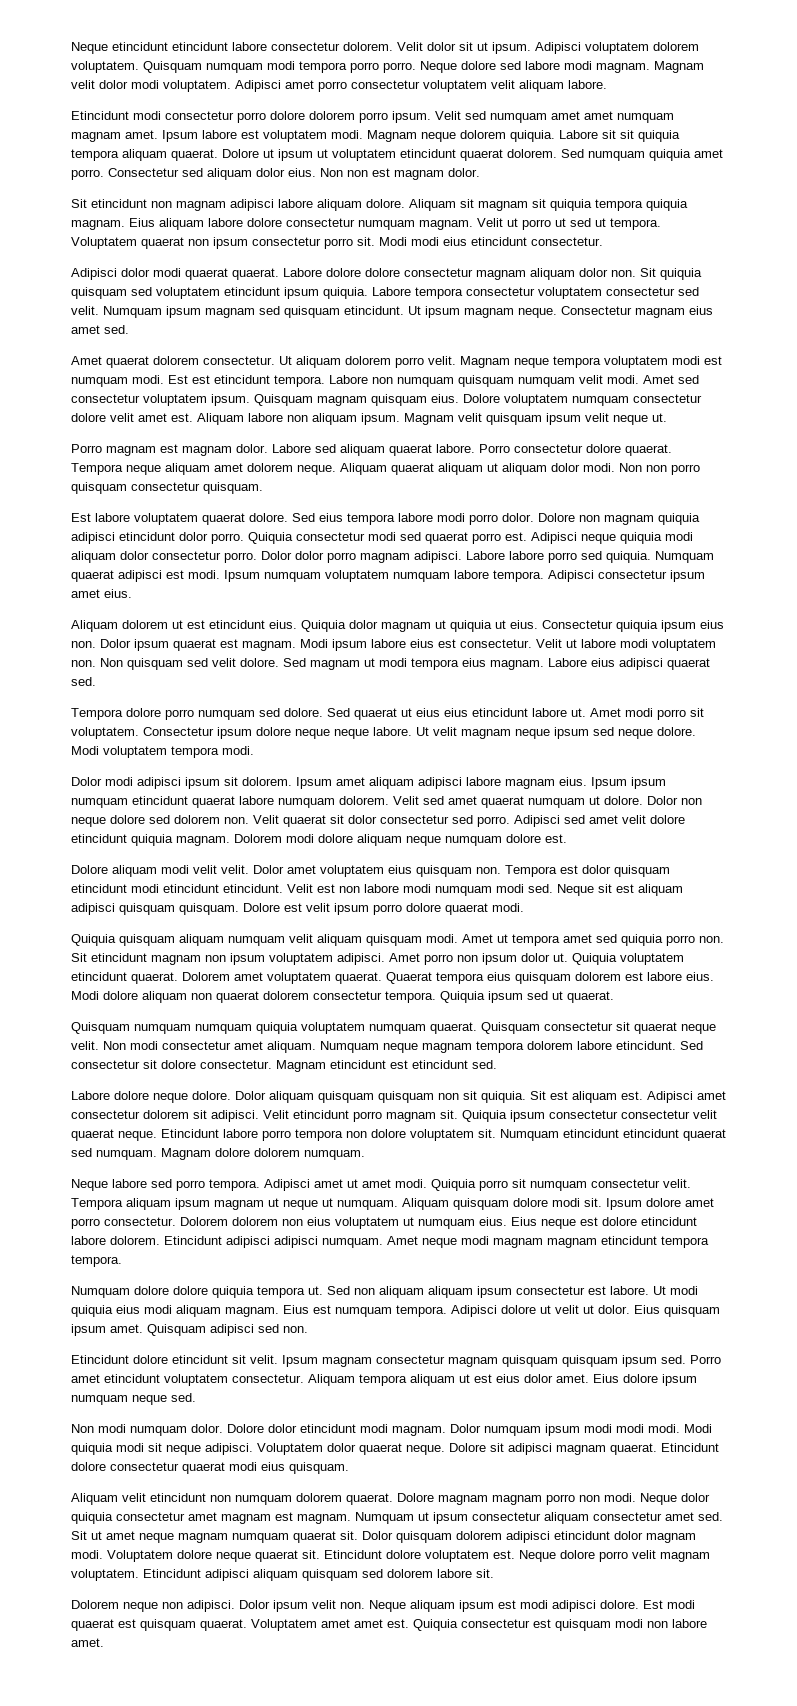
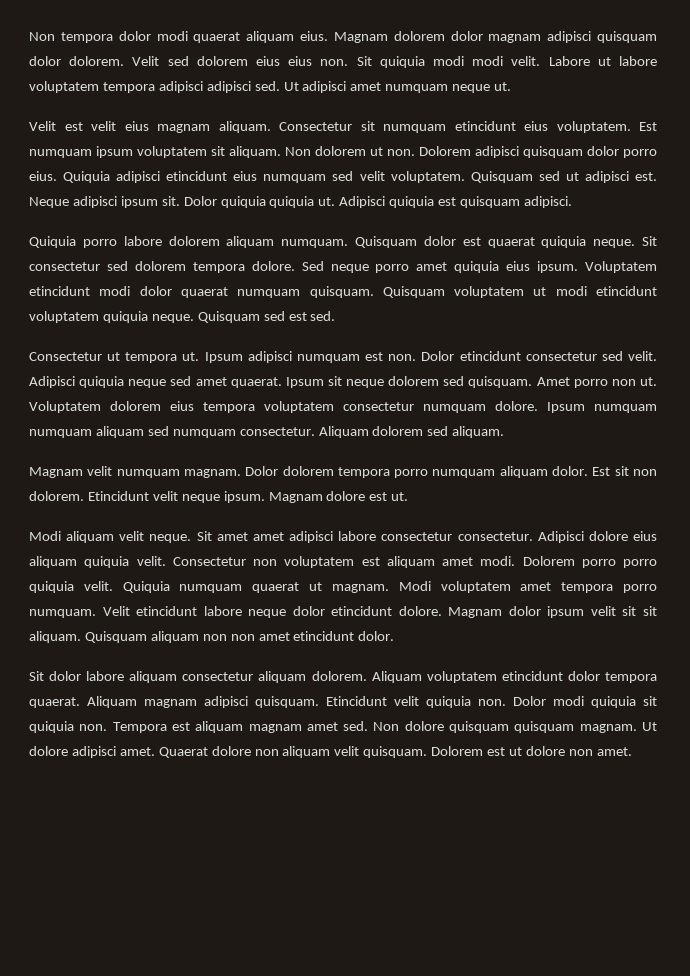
[71,42,699,54] [71,61,704,73] [71,80,607,92] [71,111,674,123] [71,130,680,142] [71,149,723,161] [71,168,480,180] [71,199,688,211] [71,218,661,230] [71,237,603,249] [71,268,702,280] [71,287,699,299] [71,306,713,318] [71,325,129,334] [71,356,722,368] [71,375,699,387] [71,394,702,406] [71,413,667,425] [71,444,672,456] [71,463,700,475] [71,482,263,494] [71,513,700,525] [71,532,693,544] [71,551,714,563] [71,570,705,582] [71,589,132,598] [71,620,724,632] [71,639,716,651] [71,658,710,670] [71,677,96,686] [71,708,704,720] [71,727,696,739] [71,746,254,758] [71,777,666,789] [71,796,702,808] [71,815,685,827] [71,834,567,846] [71,865,670,877] [71,884,683,896] [71,903,524,915] [71,934,724,946] [71,953,684,965] [71,972,714,984] [71,991,614,1003] [71,1022,716,1034] [71,1041,703,1053] [71,1060,497,1072] [71,1091,726,1103] [71,1110,717,1122] [71,1129,726,1141] [71,1148,365,1160] [71,1179,691,1191] [71,1198,714,1210] [71,1217,697,1229] [71,1236,709,1248] [71,1255,122,1267] [71,1286,698,1298] [71,1305,720,1317] [71,1324,308,1336] [71,1355,721,1367] [71,1374,697,1386] [71,1393,196,1405] [71,1424,712,1436] [71,1443,719,1455] [71,1462,349,1474] [71,1493,710,1505] [71,1512,723,1524] [71,1531,696,1543] [71,1550,710,1562] [71,1569,494,1581] [71,1600,695,1612] [71,1619,707,1631] Neque etincidunt etincidunt labore consectetur dolorem. Velit dolor sit ut ipsum. Adipisci voluptatem dolorem voluptatem. Quisquam numquam modi tempora porro porro. Neque dolore sed labore modi magnam. Magnam velit dolor modi voluptatem. Adipisci amet porro consectetur voluptatem velit aliquam labore. // Etincidunt modi consectetur porro dolore dolorem porro ipsum. Velit sed numquam amet amet numquam magnam amet. Ipsum labore est voluptatem modi. Magnam neque dolorem quiquia. Labore sit sit quiquia tempora aliquam quaerat. Dolore ut ipsum ut voluptatem etincidunt quaerat dolorem. Sed numquam quiquia amet porro. Consectetur sed aliquam dolor eius. Non non est magnam dolor. // Sit etincidunt non magnam adipisci labore aliquam dolore. Aliquam sit magnam sit quiquia tempora quiquia magnam. Eius aliquam labore dolore consectetur numquam magnam. Velit ut porro ut sed ut tempora. Voluptatem quaerat non ipsum consectetur porro sit. Modi modi eius etincidunt consectetur. // Adipisci dolor modi quaerat quaerat. Labore dolore dolore consectetur magnam aliquam dolor non. Sit quiquia quisquam sed voluptatem etincidunt ipsum quiquia. Labore tempora consectetur voluptatem consectetur sed velit. Numquam ipsum magnam sed quisquam etincidunt. Ut ipsum magnam neque. Consectetur magnam eius amet sed. // Amet quaerat dolorem consectetur. Ut aliquam dolorem porro velit. Magnam neque tempora voluptatem modi est numquam modi. Est est etincidunt tempora. Labore non numquam quisquam numquam velit modi. Amet sed consectetur voluptatem ipsum. Quisquam magnam quisquam eius. Dolore voluptatem numquam consectetur dolore velit amet est. Aliquam labore non aliquam ipsum. Magnam velit quisquam ipsum velit neque ut. // Porro magnam est magnam dolor. Labore sed aliquam quaerat labore. Porro consectetur dolore quaerat. Tempora neque aliquam amet dolorem neque. Aliquam quaerat aliquam ut aliquam dolor modi. Non non porro quisquam consectetur quisquam. // Est labore voluptatem quaerat dolore. Sed eius tempora labore modi porro dolor. Dolore non magnam quiquia adipisci etincidunt dolor porro. Quiquia consectetur modi sed quaerat porro est. Adipisci neque quiquia modi aliquam dolor consectetur porro. Dolor dolor porro magnam adipisci. Labore labore porro sed quiquia. Numquam quaerat adipisci est modi. Ipsum numquam voluptatem numquam labore tempora. Adipisci consectetur ipsum amet eius. // Aliquam dolorem ut est etincidunt eius. Quiquia dolor magnam ut quiquia ut eius. Consectetur quiquia ipsum eius non. Dolor ipsum quaerat est magnam. Modi ipsum labore eius est consectetur. Velit ut labore modi voluptatem non. Non quisquam sed velit dolore. Sed magnam ut modi tempora eius magnam. Labore eius adipisci quaerat sed. // Tempora dolore porro numquam sed dolore. Sed quaerat ut eius eius etincidunt labore ut. Amet modi porro sit voluptatem. Consectetur ipsum dolore neque neque labore. Ut velit magnam neque ipsum sed neque dolore. Modi voluptatem tempora modi. // Dolor modi adipisci ipsum sit dolorem. Ipsum amet aliquam adipisci labore magnam eius. Ipsum ipsum numquam etincidunt quaerat labore numquam dolorem. Velit sed amet quaerat numquam ut dolore. Dolor non neque dolore sed dolorem non. Velit quaerat sit dolor consectetur sed porro. Adipisci sed amet velit dolore etincidunt quiquia magnam. Dolorem modi dolore aliquam neque numquam dolore est. // Dolore aliquam modi velit velit. Dolor amet voluptatem eius quisquam non. Tempora est dolor quisquam etincidunt modi etincidunt etincidunt. Velit est non labore modi numquam modi sed. Neque sit est aliquam adipisci quisquam quisquam. Dolore est velit ipsum porro dolore quaerat modi. // Quiquia quisquam aliquam numquam velit aliquam quisquam modi. Amet ut tempora amet sed quiquia porro non. Sit etincidunt magnam non ipsum voluptatem adipisci. Amet porro non ipsum dolor ut. Quiquia voluptatem etincidunt quaerat. Dolorem amet voluptatem quaerat. Quaerat tempora eius quisquam dolorem est labore eius. Modi dolore aliquam non quaerat dolorem consectetur tempora. Quiquia ipsum sed ut quaerat. // Quisquam numquam numquam quiquia voluptatem numquam quaerat. Quisquam consectetur sit quaerat neque velit. Non modi consectetur amet aliquam. Numquam neque magnam tempora dolorem labore etincidunt. Sed consectetur sit dolore consectetur. Magnam etincidunt est etincidunt sed. // Labore dolore neque dolore. Dolor aliquam quisquam quisquam non sit quiquia. Sit est aliquam est. Adipisci amet consectetur dolorem sit adipisci. Velit etincidunt porro magnam sit. Quiquia ipsum consectetur consectetur velit quaerat neque. Etincidunt labore porro tempora non dolore voluptatem sit. Numquam etincidunt etincidunt quaerat sed numquam. Magnam dolore dolorem numquam. // Neque labore sed porro tempora. Adipisci amet ut amet modi. Quiquia porro sit numquam consectetur velit. Tempora aliquam ipsum magnam ut neque ut numquam. Aliquam quisquam dolore modi sit. Ipsum dolore amet porro consectetur. Dolorem dolorem non eius voluptatem ut numquam eius. Eius neque est dolore etincidunt labore dolorem. Etincidunt adipisci adipisci numquam. Amet neque modi magnam magnam etincidunt tempora tempora. // Numquam dolore dolore quiquia tempora ut. Sed non aliquam aliquam ipsum consectetur est labore. Ut modi quiquia eius modi aliquam magnam. Eius est numquam tempora. Adipisci dolore ut velit ut dolor. Eius quisquam ipsum amet. Quisquam adipisci sed non. // Etincidunt dolore etincidunt sit velit. Ipsum magnam consectetur magnam quisquam quisquam ipsum sed. Porro amet etincidunt voluptatem consectetur. Aliquam tempora aliquam ut est eius dolor amet. Eius dolore ipsum numquam neque sed. // Non modi numquam dolor. Dolore dolor etincidunt modi magnam. Dolor numquam ipsum modi modi modi. Modi quiquia modi sit neque adipisci. Voluptatem dolor quaerat neque. Dolore sit adipisci magnam quaerat. Etincidunt dolore consectetur quaerat modi eius quisquam. // Aliquam velit etincidunt non numquam dolorem quaerat. Dolore magnam magnam porro non modi. Neque dolor quiquia consectetur amet magnam est magnam. Numquam ut ipsum consectetur aliquam consectetur amet sed. Sit ut amet neque magnam numquam quaerat sit. Dolor quisquam dolorem adipisci etincidunt dolor magnam modi. Voluptatem dolore neque quaerat sit. Etincidunt dolore voluptatem est. Neque dolore porro velit magnam voluptatem. Etincidunt adipisci aliquam quisquam sed dolorem labore sit. // Dolorem neque non adipisci. Dolor ipsum velit non. Neque aliquam ipsum est modi adipisci dolore. Est modi quaerat est quisquam quaerat. Voluptatem amet amet est. Quiquia consectetur est quisquam modi non labore -> [29,31,657,43] [29,56,657,68] [29,81,512,93] [29,121,657,133] [29,146,657,158] [29,171,658,183] [29,196,572,208] [29,236,657,248] [29,261,658,273] [29,286,657,298] [29,311,336,323] [29,351,657,363] [29,376,657,388] [29,401,657,413] [29,426,505,438] [29,466,657,478] [29,491,409,503] [29,531,657,543] [29,556,657,568] [29,581,657,593] [29,606,658,618] [29,631,395,643] [29,671,657,683] [29,696,657,708] [29,721,657,733] [29,746,593,758] Non tempora dolor modi quaerat aliquam eius. Magnam dolorem dolor magnam adipisci quisquam dolor dolorem. Velit sed dolorem eius eius non. Sit quiquia modi modi velit. Labore ut labore voluptatem tempora adipisci adipisci sed. Ut adipisci amet numquam neque ut. // Velit est velit eius magnam aliquam. Consectetur sit numquam etincidunt eius voluptatem. Est numquam ipsum voluptatem sit aliquam. Non dolorem ut non. Dolorem adipisci quisquam dolor porro eius. Quiquia adipisci etincidunt eius numquam sed velit voluptatem. Quisquam sed ut adipisci est. Neque adipisci ipsum sit. Dolor quiquia quiquia ut. Adipisci quiquia est quisquam adipisci. // Quiquia porro labore dolorem aliquam numquam. Quisquam dolor est quaerat quiquia neque. Sit consectetur sed dolorem tempora dolore. Sed neque porro amet quiquia eius ipsum. Voluptatem etincidunt modi dolor quaerat numquam quisquam. Quisquam voluptatem ut modi etincidunt voluptatem quiquia neque. Quisquam sed est sed. // Consectetur ut tempora ut. Ipsum adipisci numquam est non. Dolor etincidunt consectetur sed velit. Adipisci quiquia neque sed amet quaerat. Ipsum sit neque dolorem sed quisquam. Amet porro non ut. Voluptatem dolorem eius tempora voluptatem consectetur numquam dolore. Ipsum numquam numquam aliquam sed numquam consectetur. Aliquam dolorem sed aliquam. // Magnam velit numquam magnam. Dolor dolorem tempora porro numquam aliquam dolor. Est sit non dolorem. Etincidunt velit neque ipsum. Magnam dolore est ut. // Modi aliquam velit neque. Sit amet amet adipisci labore consectetur consectetur. Adipisci dolore eius aliquam quiquia velit. Consectetur non voluptatem est aliquam amet modi. Dolorem porro porro quiquia velit. Quiquia numquam quaerat ut magnam. Modi voluptatem amet tempora porro numquam. Velit etincidunt labore neque dolor etincidunt dolore. Magnam dolor ipsum velit sit sit aliquam. Quisquam aliquam non non amet etincidunt dolor. // Sit dolor labore aliquam consectetur aliquam dolorem. Aliquam voluptatem etincidunt dolor tempora quaerat. Aliquam magnam adipisci quisquam. Etincidunt velit quiquia non. Dolor modi quiquia sit quiquia non. Tempora est aliquam magnam amet sed. Non dolore quisquam quisquam magnam. Ut dolore adipisci amet. Quaerat dolore non aliquam velit quisquam. Dolorem est ut dolore non

